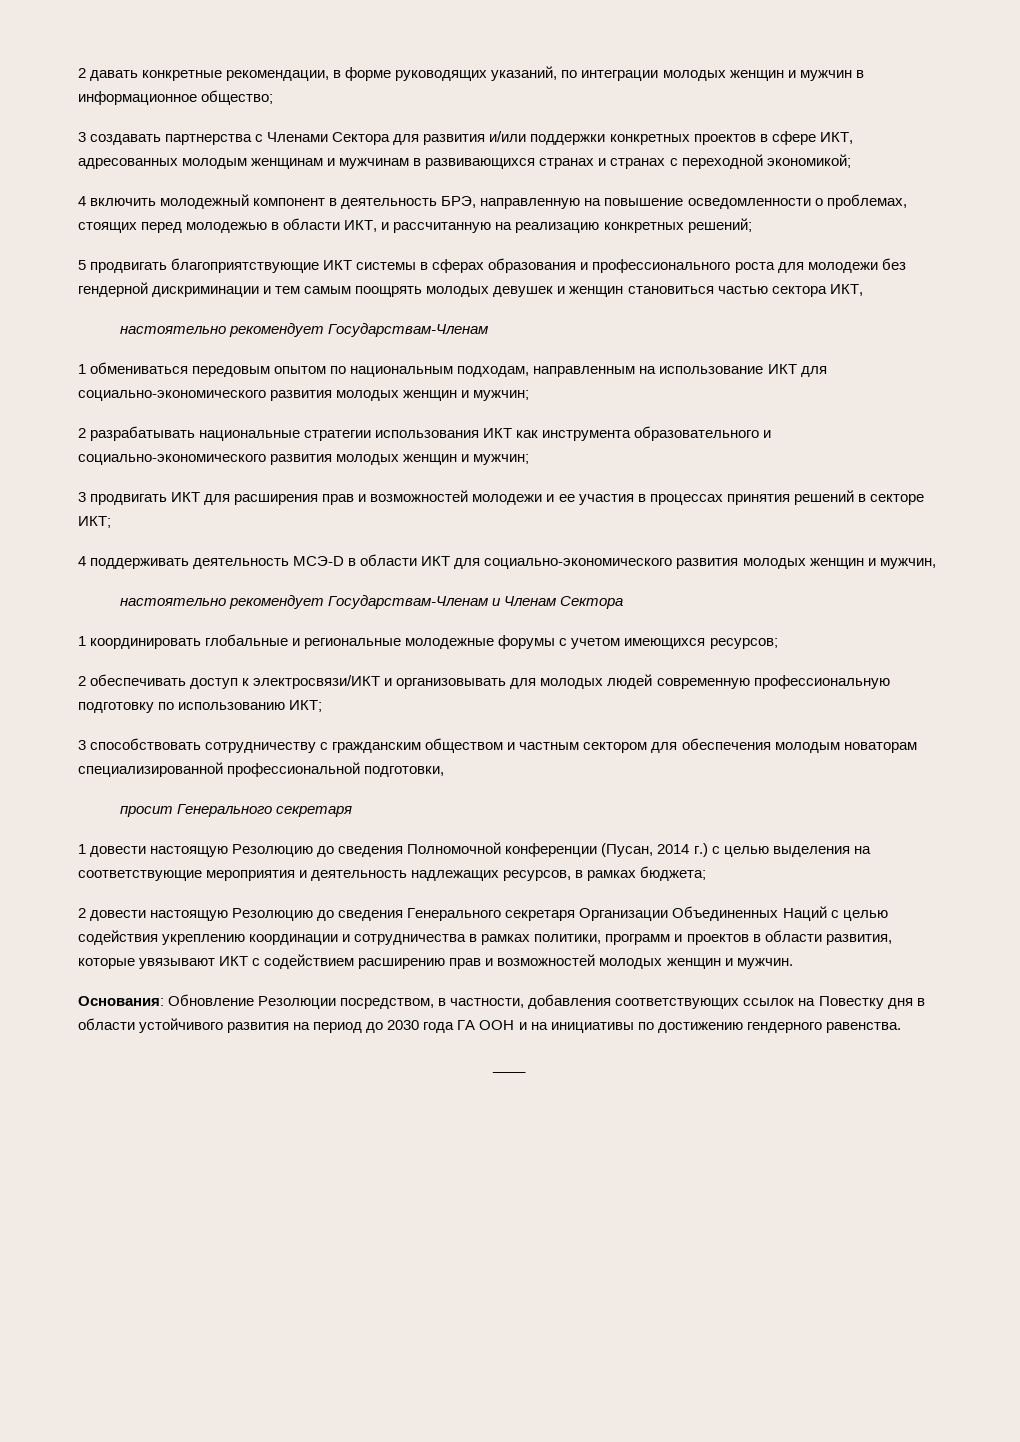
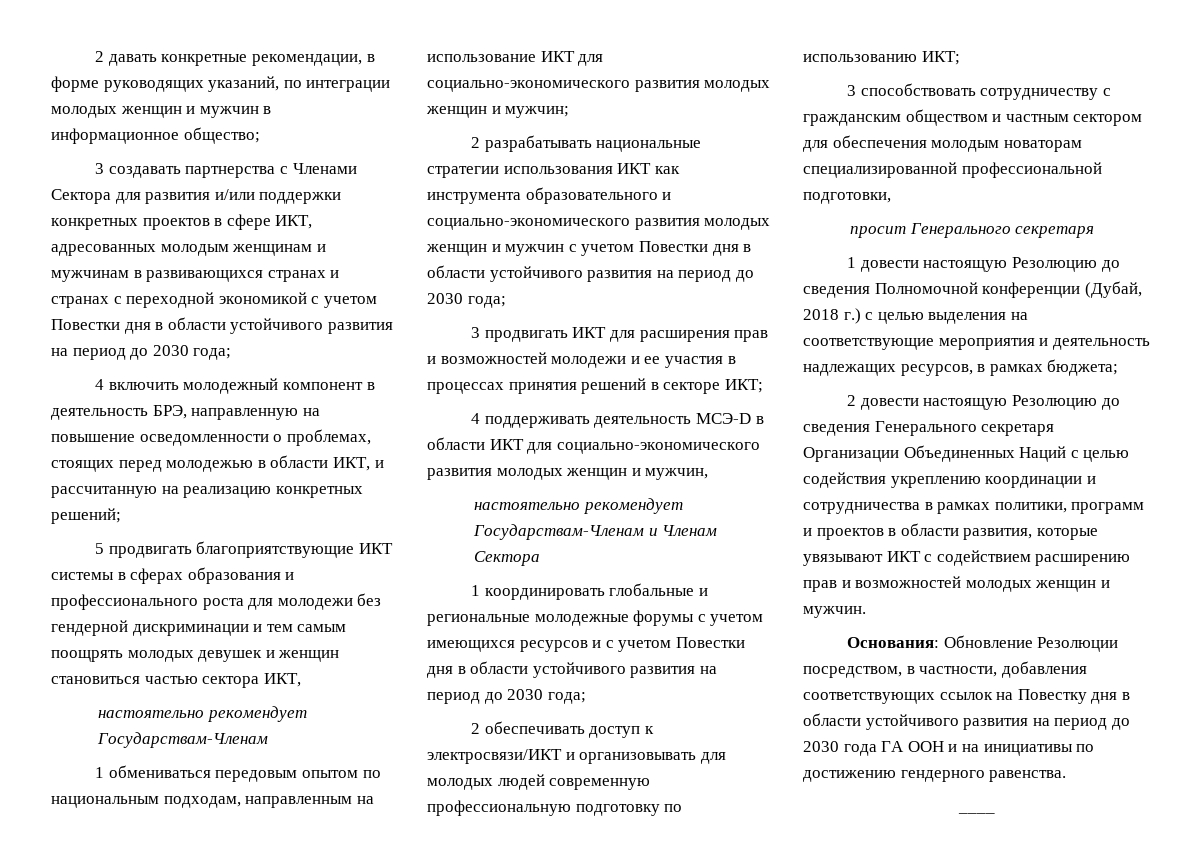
[766,154,851,168] экономикой; -> [218,292,377,308] [51,317,393,334] [51,345,232,360] экономикой с учетом Повестки дня в области устойчивого развития на период до 2030 года;
[473,454,530,465] мужчин; -> [505,241,752,256] [427,265,754,282] [427,293,506,308] мужчин с учетом Повестки дня в области устойчивого развития на период до 2030 года;
[709,638,778,649] ресурсов; -> [519,637,745,652] [427,661,717,678] [427,689,586,704] ресурсов и с учетом Повестки дня в области устойчивого развития на период до 2030 года;
[601,843,690,857] (Пусан, 2014 -> [1084,281,1142,298] [803,309,839,320] (Дубай, 2018

